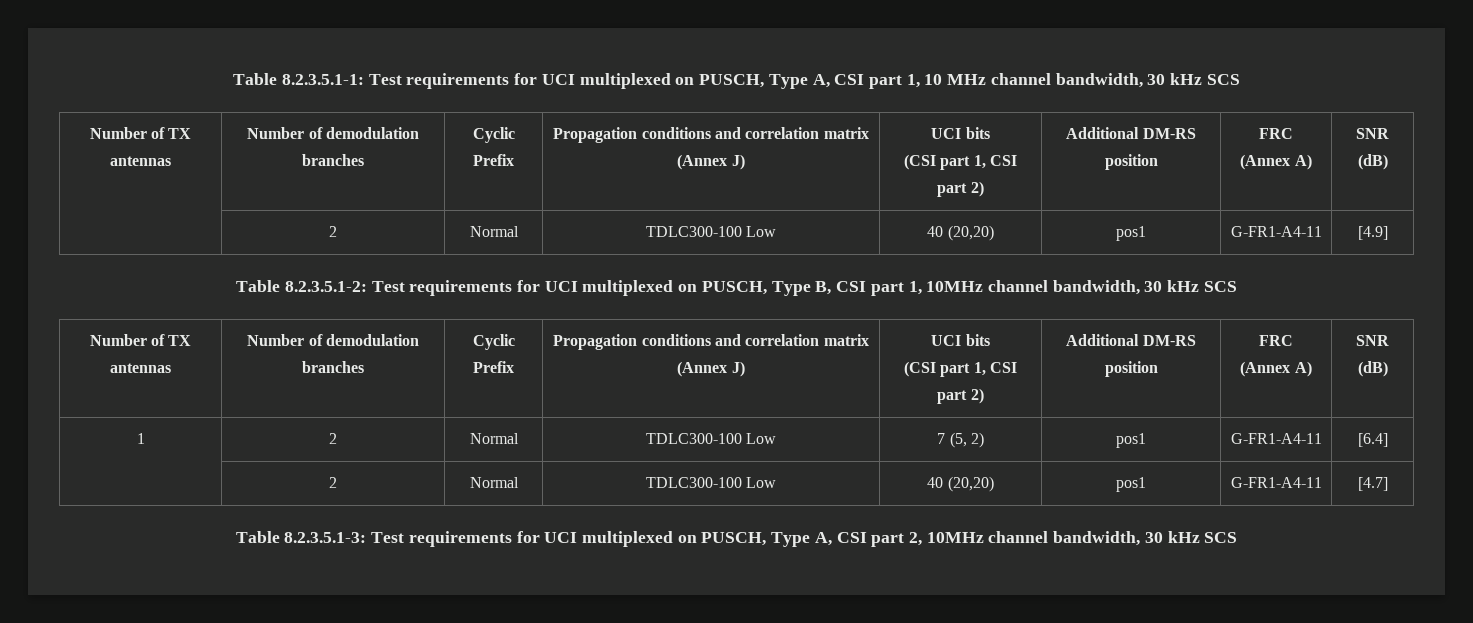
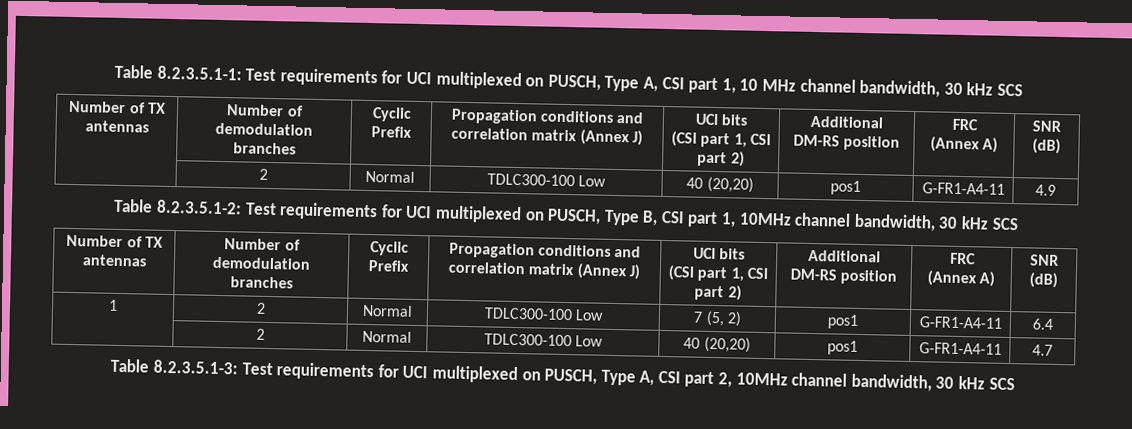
[1357,226,1388,240] [4.9] -> [1035,184,1056,196] 4.9
[1357,433,1388,447] [329,477,337,488] [469,477,519,488] [645,477,777,488] [927,476,994,492] [1115,477,1146,492] [1230,477,1322,488] [1357,477,1388,491] [6.4] // | 2 | Normal | TDLC300-100 Low | 40 (20,20) | pos1 | G-FR1-A4-11 | [4.7] -> [1032,318,1053,330] [255,328,265,340] [362,330,412,343] [483,333,604,347] [683,336,751,353] [827,340,858,355] [918,342,1002,355] [1032,344,1053,356] 6.4 // | 2 | Normal | TDLC300-100 Low | 40 (20,20) | pos1 | G-FR1-A4-11 | 4.7

